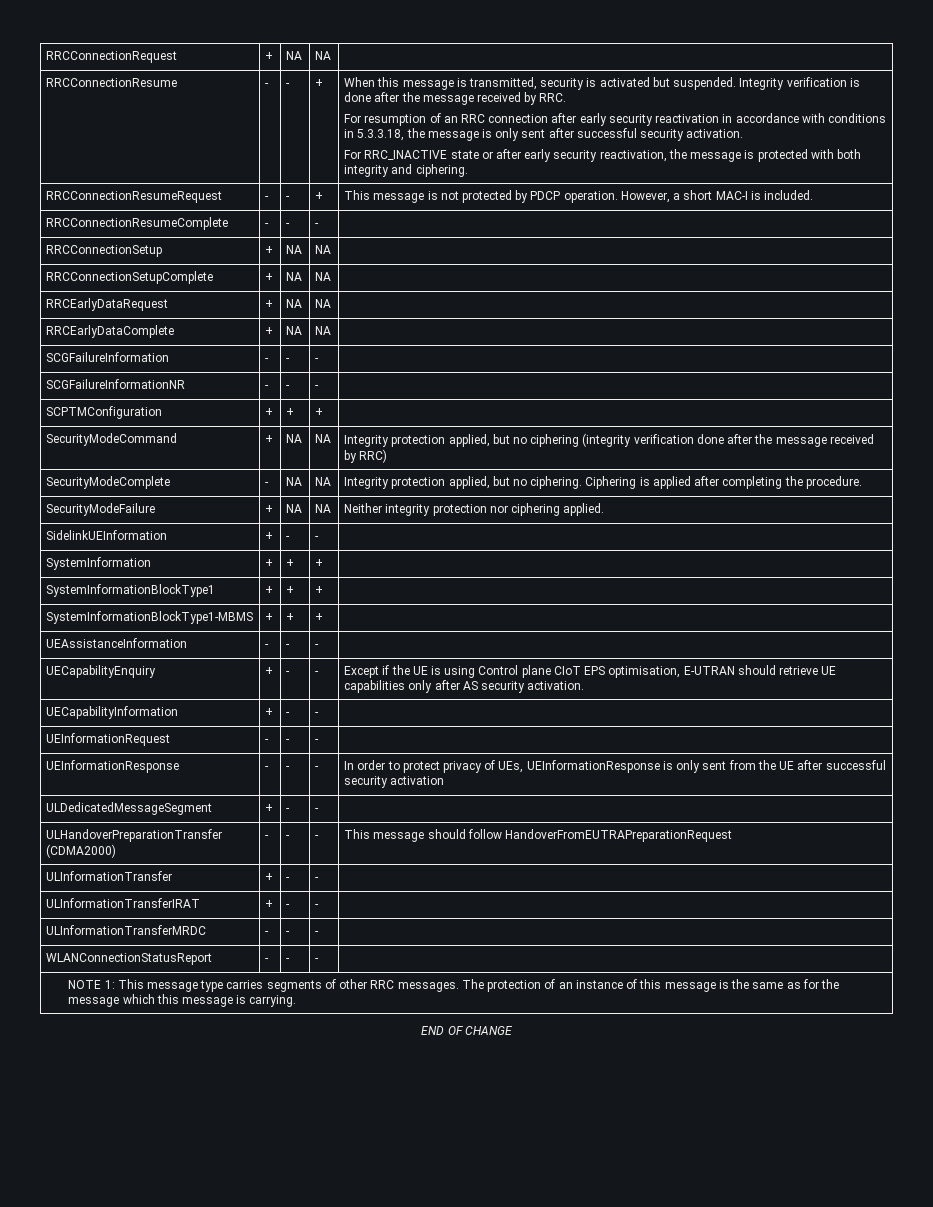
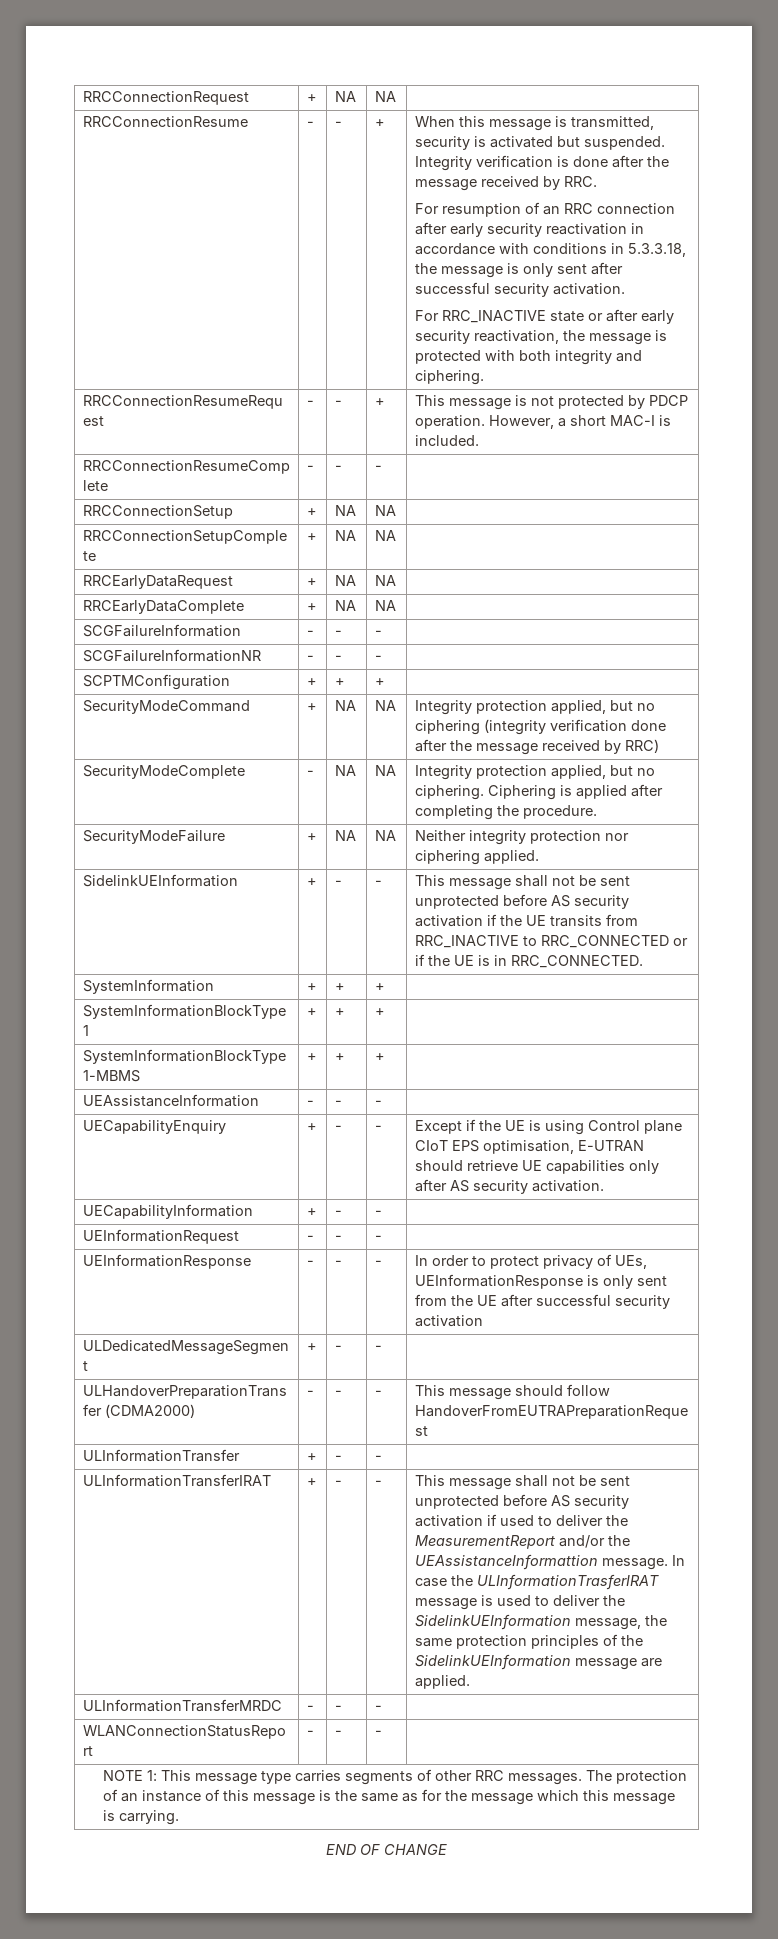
(320, 538) none -> [414,875,630,890] [414,894,629,909] [414,914,638,927] [414,935,688,948] [414,954,643,968] This message shall not be sent unprotected before AS security activation if the UE transits from RRC_INACTIVE to RRC_CONNECTED or if the UE is in RRC_CONNECTED.
(320, 906) none -> [414,1475,630,1490] [414,1494,629,1509] [414,1514,628,1527] [414,1535,630,1549] [414,1554,685,1570] [414,1574,659,1590] [414,1595,625,1610] [414,1614,667,1630] [414,1634,643,1649] [414,1654,662,1670] [414,1675,470,1689] This message shall not be sent unprotected before AS security activation if used to deliver the MeasurementReport and/or the UEAssistanceInformattion message. In case the ULInformationTrasferIRAT message is used to deliver the SidelinkUEInformation message, the same protection principles of the SidelinkUEInformation message are applied.

